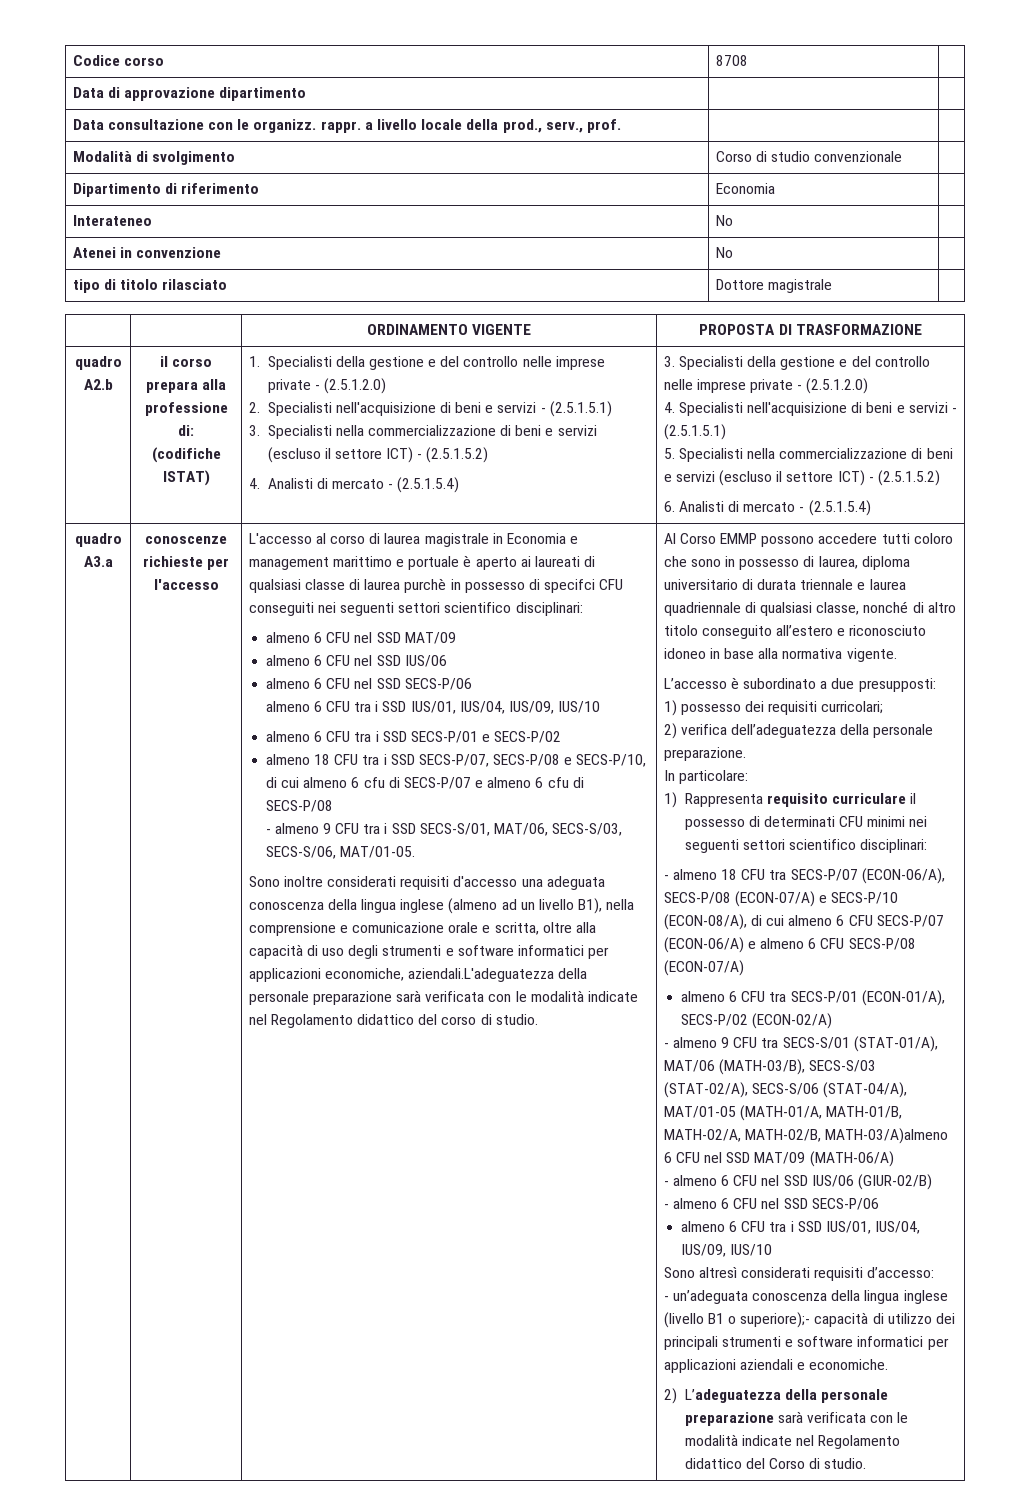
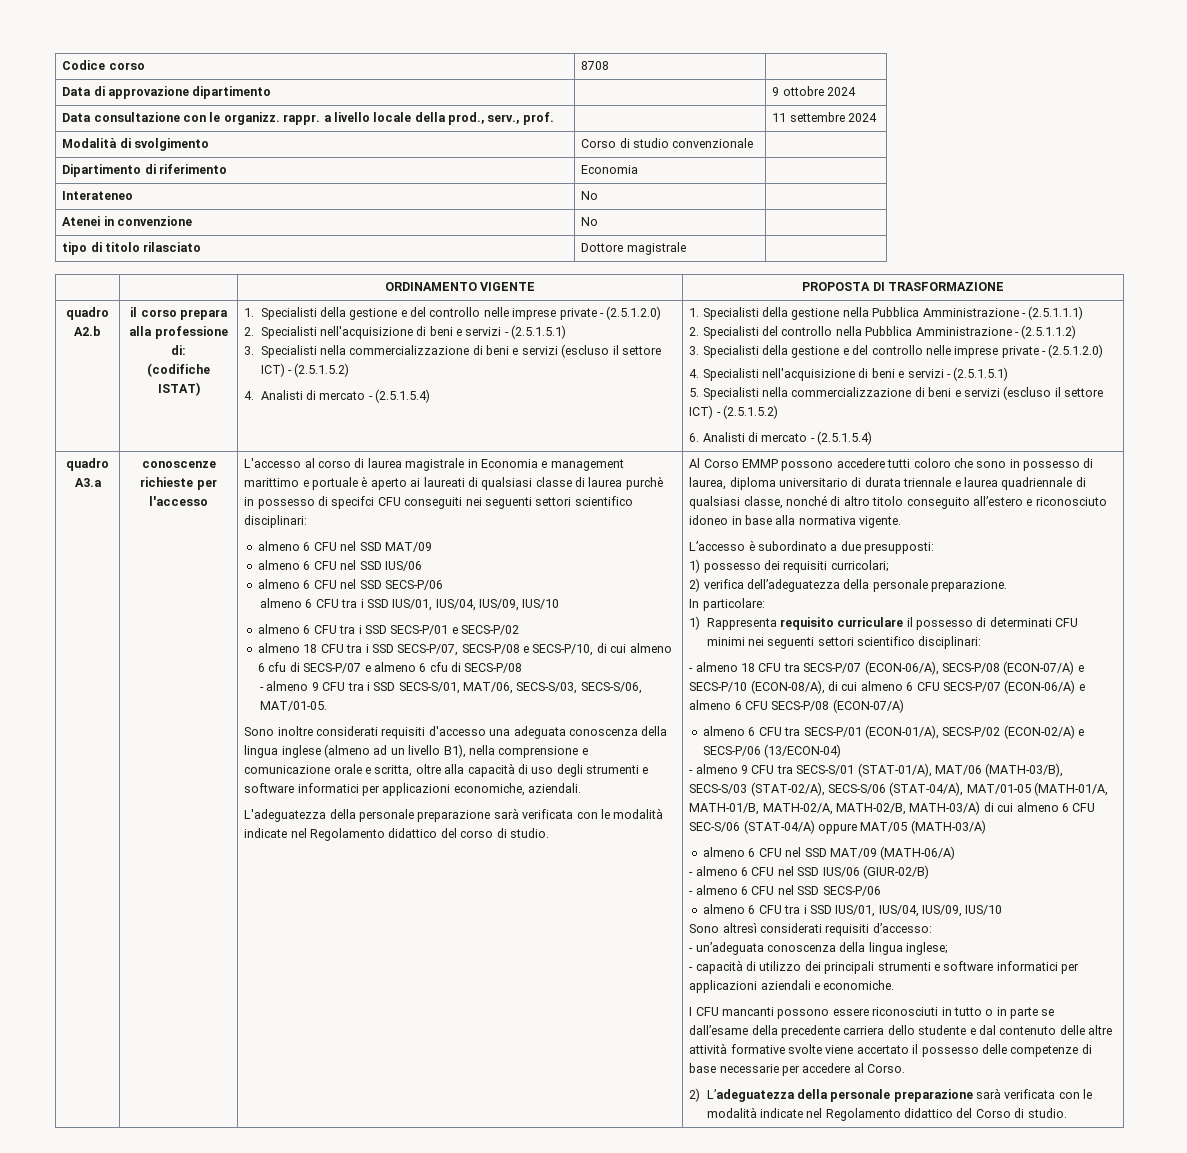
(307, 94) none -> [772,86,857,96] 9 ottobre 2024
(621, 126) none -> [772,112,878,122] 11 settembre 2024
(460, 485) none -> [689,306,1084,320] [689,325,1077,339] 1. Specialisti della gestione nella Pubblica Amministrazione - (2.5.1.1.1) // 2. Specialisti del controllo nella Pubblica Amministrazione - (2.5.1.1.2) //
[408,968,555,982] aziendali.L'adeguatezza -> [528,783,582,793] [244,809,327,822] aziendali. // L'adeguatezza
(832, 1021) none -> [1078,729,1085,736] [703,744,842,758] e SECS-P/06 (13/ECON-04)
[825,1128,949,1144] MATH-03/A)almeno -> [909,801,1096,815] [689,820,986,834] [703,847,746,857] MATH-03/A) di cui almeno 6 CFU SEC-S/06 (STAT-04/A) oppure MAT/05 (MATH-03/A) // almeno
[903,1290,948,1304] [663,1312,811,1328] inglese (livello B1 o superiore);- -> [906,942,949,955] [689,967,694,971] inglese; // -
(889, 1364) none -> [689,1007,1055,1019] [689,1025,1113,1038] [689,1043,1092,1057] [689,1063,906,1076] // I CFU mancanti possono essere riconosciuti in tutto o in parte se dall’esame della precedente carriera dello studente e dal contenuto delle altre attività formative svolte viene accertato il possesso delle competenze di base necessarie per accedere al Corso.

